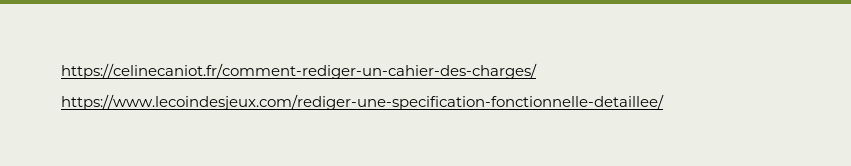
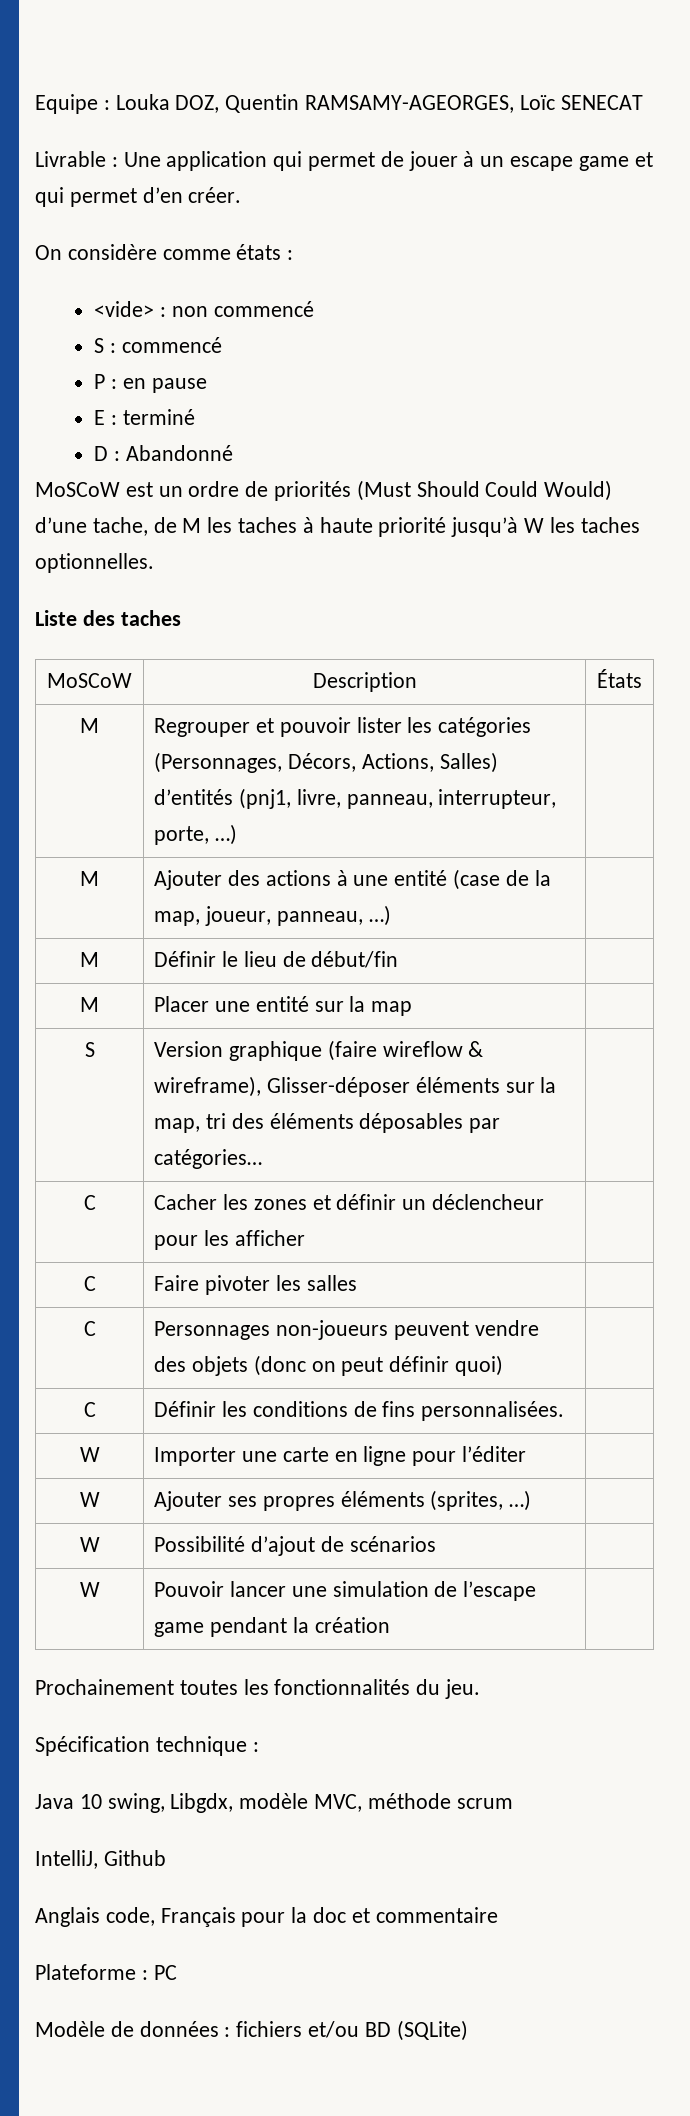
[61,63,537,79] [61,94,664,110] https://celinecaniot.fr/comment-rediger-un-cahier-des-charges/ // https://www.lecoindesjeux.com/rediger-une-specification-fonctionnelle-detaillee/ -> [35,94,643,114] [35,151,653,171] [35,187,242,207] [35,244,294,260] [94,301,314,317] [94,337,223,353] [94,374,207,393] [94,409,196,425] [94,445,234,461] [35,480,613,501] [35,517,640,537] [35,553,154,573] [35,610,181,626] [47,673,132,688] [312,672,417,692] [597,669,642,688] [80,718,99,733] [154,717,532,737] [154,752,498,773] [154,788,557,809] [154,824,238,845] [80,871,99,886] [154,869,551,890] [154,905,391,926] [80,952,99,967] [154,951,399,968] [80,997,99,1012] [154,996,413,1016] [84,1042,95,1057] [154,1040,484,1061] [154,1076,557,1097] [154,1113,501,1133] [154,1149,263,1169] [83,1195,96,1210] [154,1194,545,1210] [154,1230,305,1250] [83,1276,96,1291] [154,1275,357,1295] [83,1321,96,1336] [154,1320,539,1340] [154,1355,504,1376] [83,1402,96,1417] [154,1401,565,1421] [79,1447,100,1462] [154,1446,527,1466] [79,1492,100,1507] [154,1490,532,1511] [79,1537,100,1552] [154,1536,436,1556] [79,1582,100,1597] [154,1581,537,1601] [154,1617,390,1637] [35,1679,481,1699] [35,1736,259,1756] [35,1793,513,1813] [35,1850,166,1869] [35,1907,498,1927] [35,1964,177,1980] [35,2020,468,2041] Equipe : Louka DOZ, Quentin RAMSAMY-AGEORGES, Loïc SENECAT // Livrable : Une application qui permet de jouer à un escape game et qui permet d’en créer. // On considère comme états : // <vide> : non commencé // S : commencé // P : en pause // E : terminé // D : Abandonné // MoSCoW est un ordre de priorités (Must Should Could Would) d’une tache, de M les taches à haute priorité jusqu’à W les taches optionnelles. // Liste des taches // MoSCoW | Description | États // M | Regrouper et pouvoir lister les catégories (Personnages, Décors, Actions, Salles) d’entités (pnj1, livre, panneau, interrupteur, porte, …) | // M | Ajouter des actions à une entité (case de la map, joueur, panneau, …) | // M | Définir le lieu de début/fin | // M | Placer une entité sur la map | // S | Version graphique (faire wireflow & wireframe), Glisser-déposer éléments sur la map, tri des éléments déposables par catégories… | // C | Cacher les zones et définir un déclencheur pour les afficher | // C | Faire pivoter les salles | // C | Personnages non-joueurs peuvent vendre des objets (donc on peut définir quoi) | // C | Définir les conditions de fins personnalisées. | // W | Importer une carte en ligne pour l’éditer | // W | Ajouter ses propres éléments (sprites, …) | // W | Possibilité d’ajout de scénarios | // W | Pouvoir lancer une simulation de l’escape game pendant la création | // Prochainement toutes les fonctionnalités du jeu. // Spécification technique : // Java 10 swing, Libgdx, modèle MVC, méthode scrum // IntelliJ, Github // Anglais code, Français pour la doc et commentaire // Plateforme : PC // Modèle de données : fichiers et/ou BD (SQLite)

